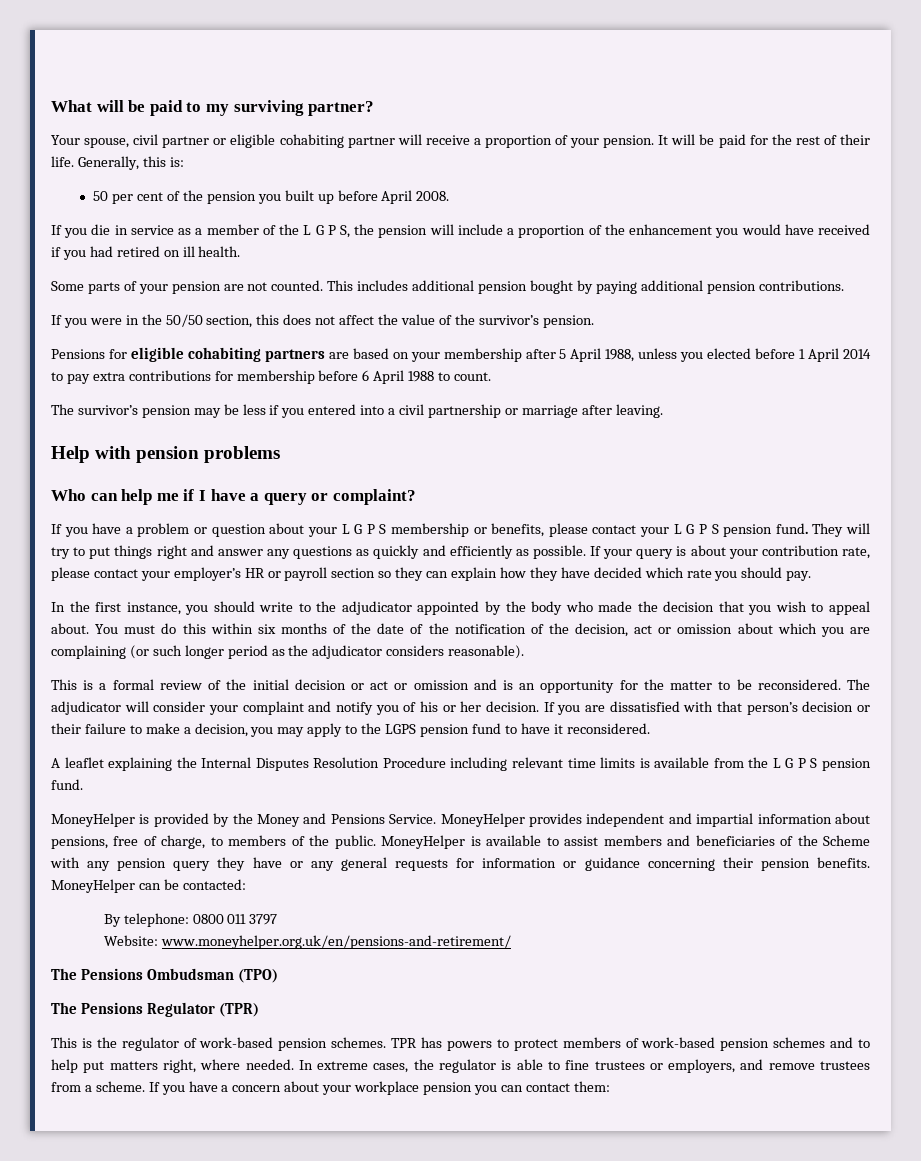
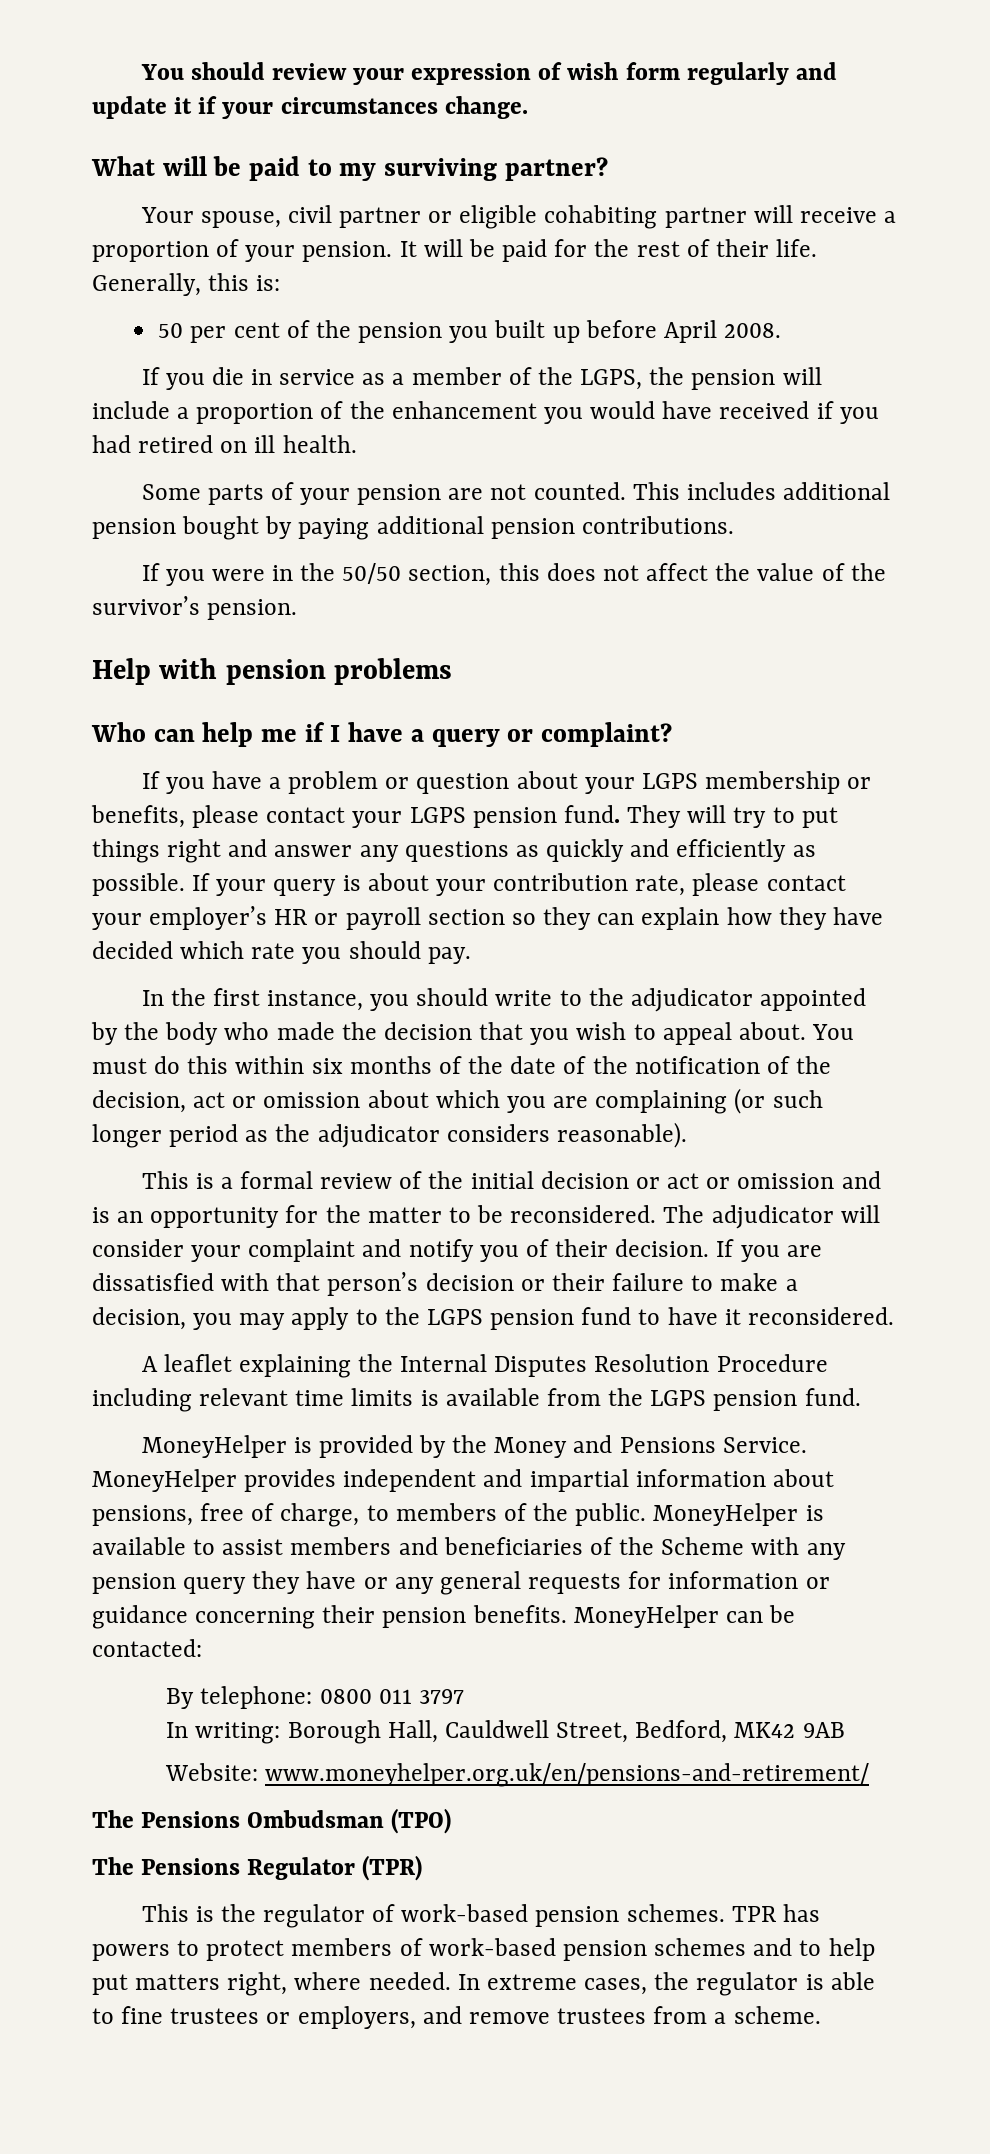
(51, 106) none -> [140,62,837,85] [92,96,528,119] You should review your expression of wish form regularly and update it if your circumstances change. //
[303,225,350,238] L G P S, -> [580,369,643,390] LGPS,
[51,347,872,362] [51,370,492,384] [51,404,663,418] // Pensions for eligible cohabiting partners are based on your membership after 5 April 1988, unless you elected before 1 April 2014 to pay extra contributions for membership before 6 April 1988 to count. // The survivor’s pension may be less if you entered into a civil partnership or marriage after leaving. -> (298, 609) none
[341,524,387,534] L G P S -> [641,773,698,789] LGPS
[673,524,719,534] L G P S -> [409,807,466,823] LGPS
[420,701,482,712] his or her -> [555,1239,609,1257] their
[772,758,818,768] L G P S -> [650,1390,707,1406] LGPS
(278, 919) none -> [166,1720,845,1744] // In writing: Borough Hall, Cauldwell Street, Bedford, MK42 9AB
[148,1081,610,1095] If you have a concern about your workplace pension you can contact them: -> (821, 2015) none

